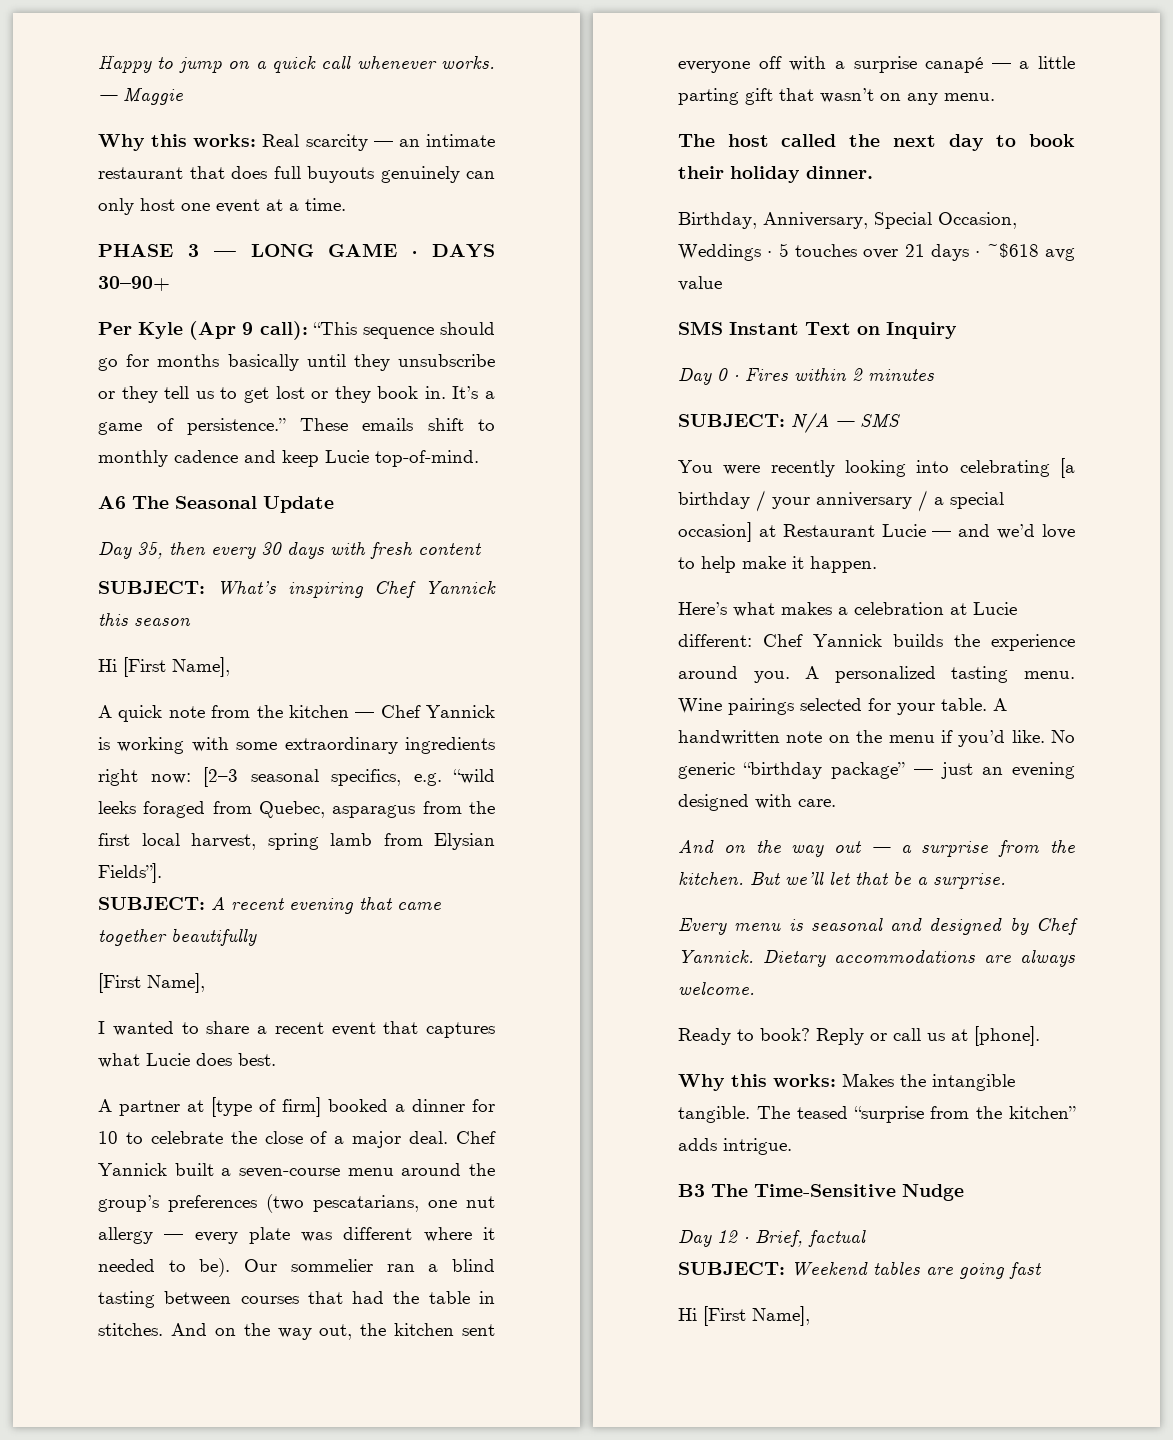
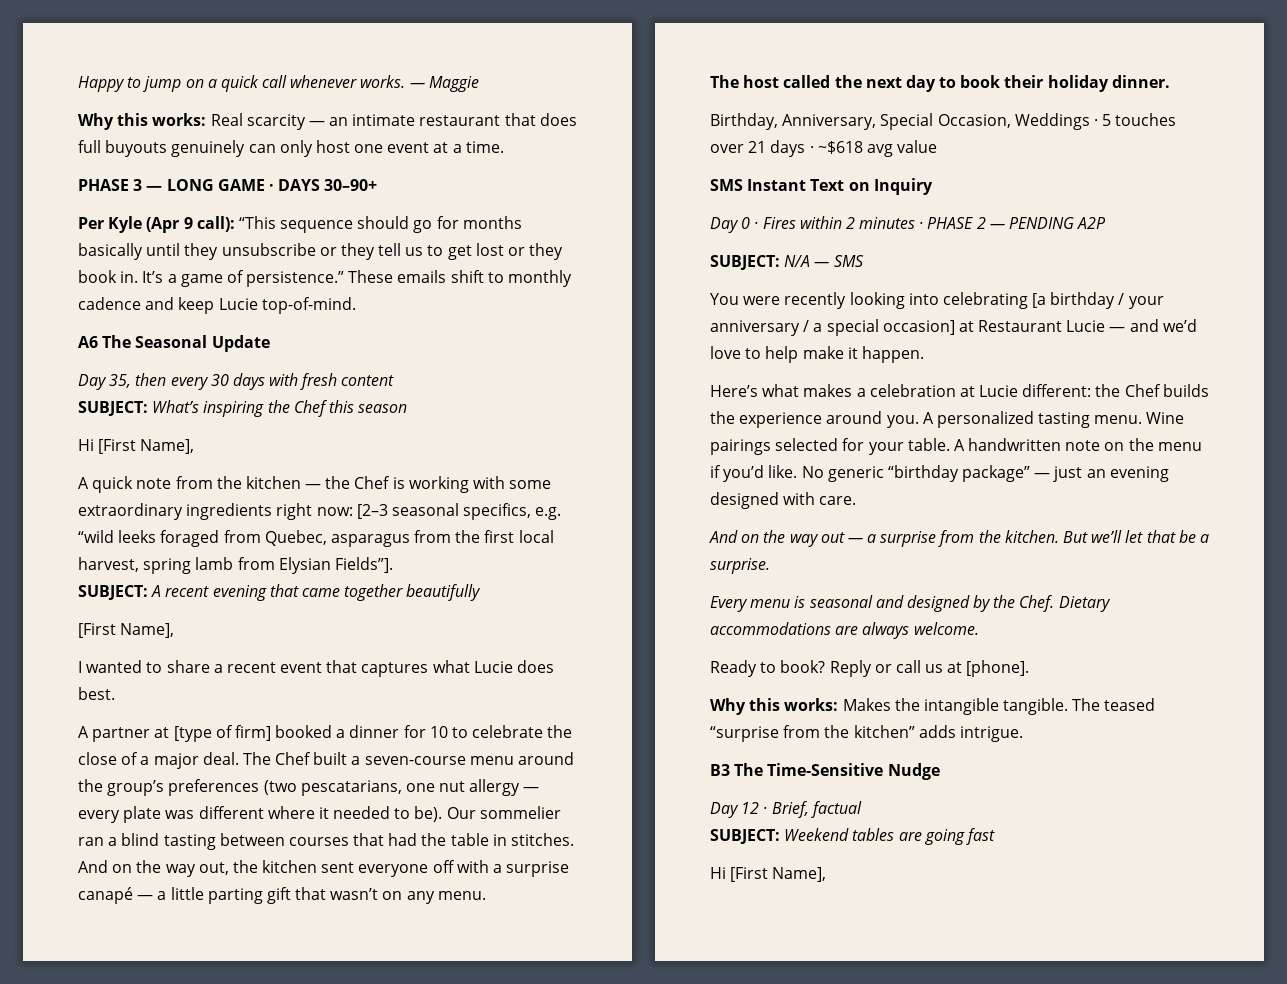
[374,581,496,598] Chef Yannick -> [267,400,328,417] the Chef
[380,705,495,718] Chef Yannick -> [325,476,391,489] the Chef
[456,1131,496,1144] [98,1163,167,1176] Chef Yannick -> [242,752,312,765] The Chef
(934, 375) none -> [919,217,1107,229] · PHASE 2 — PENDING A2P
[763,634,882,647] Chef Yannick -> [1095,384,1161,397] the Chef
[1036,918,1078,935] [678,950,754,963] Chef Yannick. -> [993,595,1055,612] the Chef.

